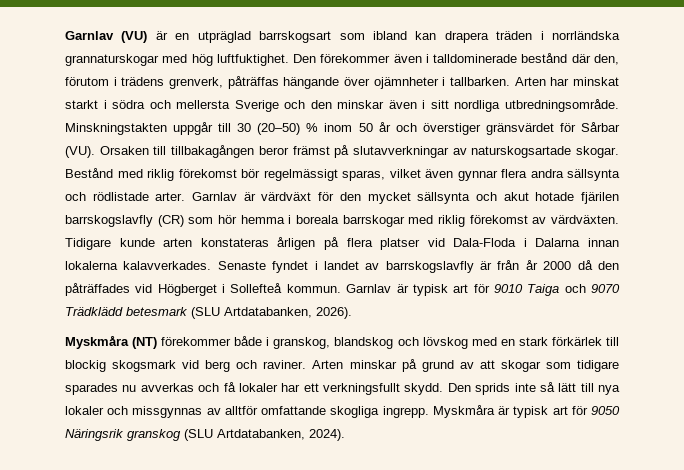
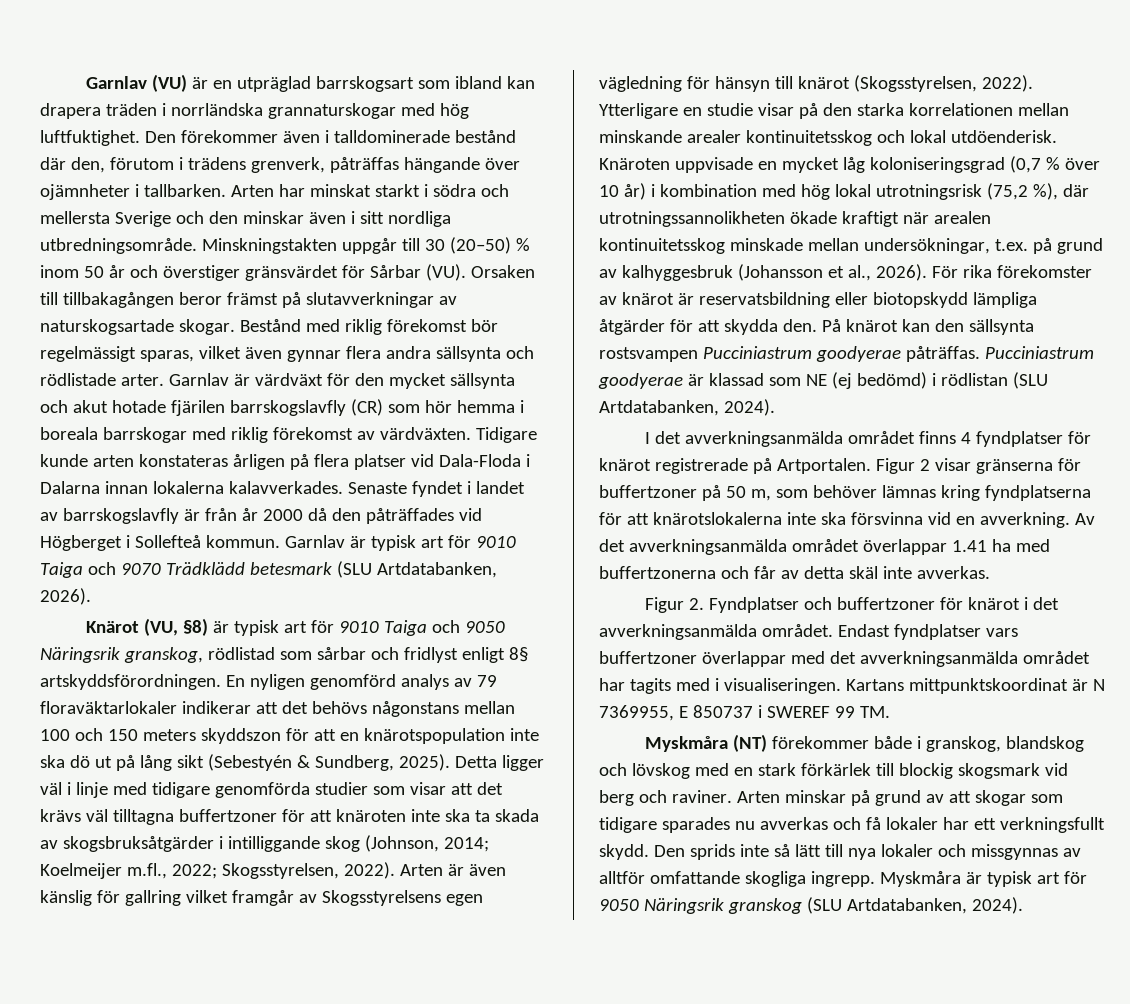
(352, 313) none -> [86,618,506,636] [40,647,528,663] [40,674,497,690] [40,701,515,717] [40,728,539,744] [40,754,544,771] [40,782,503,798] [40,809,539,825] [40,835,489,852] [40,862,506,879] [40,890,483,906] [599,75,1033,92] [599,103,1069,119] [599,130,1057,146] [599,156,1100,173] [599,183,1089,200] [599,211,991,227] [599,238,1103,254] [599,264,1092,281] [599,292,1037,308] [599,319,1034,335] [599,346,1094,362] [598,372,1048,389] [599,399,775,416] [645,431,1092,447] [599,458,1081,474] [599,485,1091,501] [599,512,1095,528] [599,539,1050,555] [599,566,990,579] [645,597,1060,613] [599,624,1018,640] [599,651,1090,667] [599,678,1105,694] [599,705,890,721] // Knärot (VU, §8) är typisk art för 9010 Taiga och 9050 Näringsrik granskog, rödlistad som sårbar och fridlyst enligt 8§ artskyddsförordningen. En nyligen genomförd analys av 79 floraväktarlokaler indikerar att det behövs någonstans mellan 100 och 150 meters skyddszon för att en knärotspopulation inte ska dö ut på lång sikt (Sebestyén & Sundberg, 2025). Detta ligger väl i linje med tidigare genomförda studier som visar att det krävs väl tilltagna buffertzoner för att knäroten inte ska ta skada av skogsbruksåtgärder i intilliggande skog (Johnson, 2014; Koelmeijer m.fl., 2022; Skogsstyrelsen, 2022). Arten är även känslig för gallring vilket framgår av Skogsstyrelsens egen vägledning för hänsyn till knärot (Skogsstyrelsen, 2022). Ytterligare en studie visar på den starka korrelationen mellan minskande arealer kontinuitetsskog och lokal utdöenderisk. Knäroten uppvisade en mycket låg koloniseringsgrad (0,7 % över 10 år) i kombination med hög lokal utrotningsrisk (75,2 %), där utrotningssannolikheten ökade kraftigt när arealen kontinuitetsskog minskade mellan undersökningar, t.ex. på grund av kalhyggesbruk (Johansson et al., 2026). För rika förekomster av knärot är reservatsbildning eller biotopskydd lämpliga åtgärder för att skydda den. På knärot kan den sällsynta rostsvampen Pucciniastrum goodyerae påträffas. Pucciniastrum goodyerae är klassad som NE (ej bedömd) i rödlistan (SLU Artdatabanken, 2024). // I det avverkningsanmälda området finns 4 fyndplatser för knärot registrerade på Artportalen. Figur 2 visar gränserna för buffertzoner på 50 m, som behöver lämnas kring fyndplatserna för att knärotslokalerna inte ska försvinna vid en avverkning. Av det avverkningsanmälda området överlappar 1.41 ha med buffertzonerna och får av detta skäl inte avverkas. // Figur 2. Fyndplatser och buffertzoner för knärot i det avverkningsanmälda området. Endast fyndplatser vars buffertzoner överlappar med det avverkningsanmälda området har tagits med i visualiseringen. Kartans mittpunktskoordinat är N 7369955, E 850737 i SWEREF 99 TM.

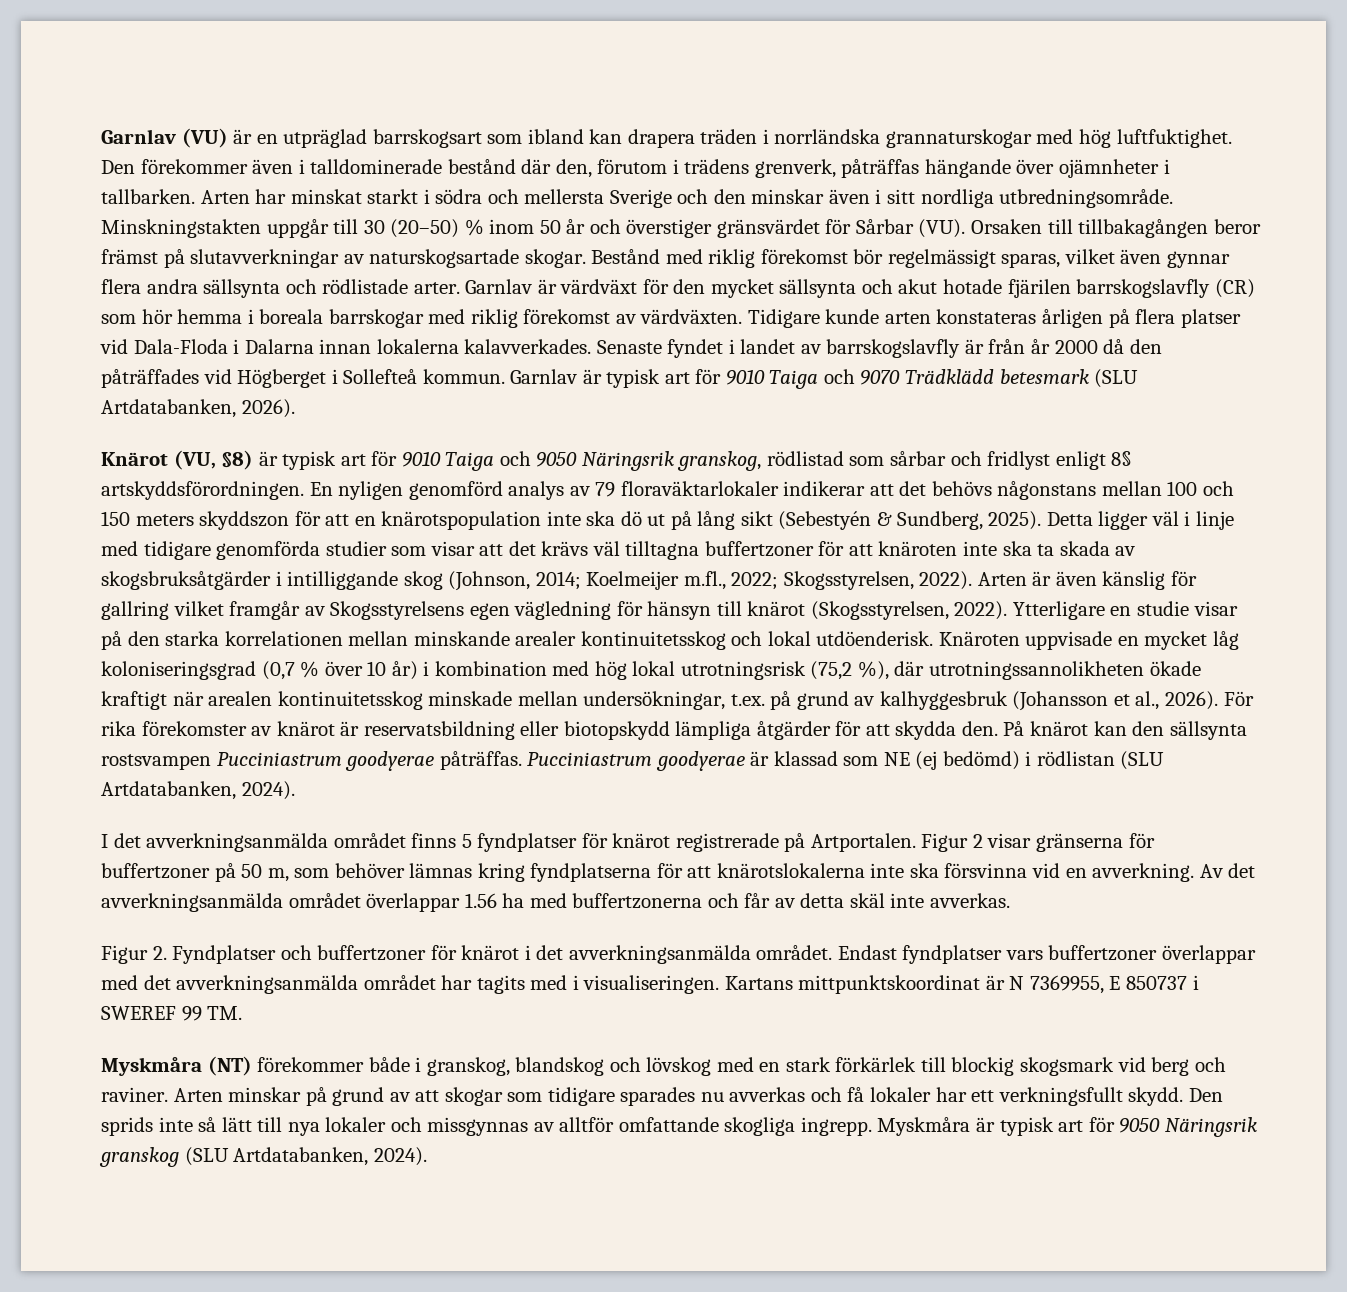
[961,432,972,444] 4 -> [461,834,472,848] 5
[951,540,987,552] 1.41 -> [464,893,497,908] 1.56

